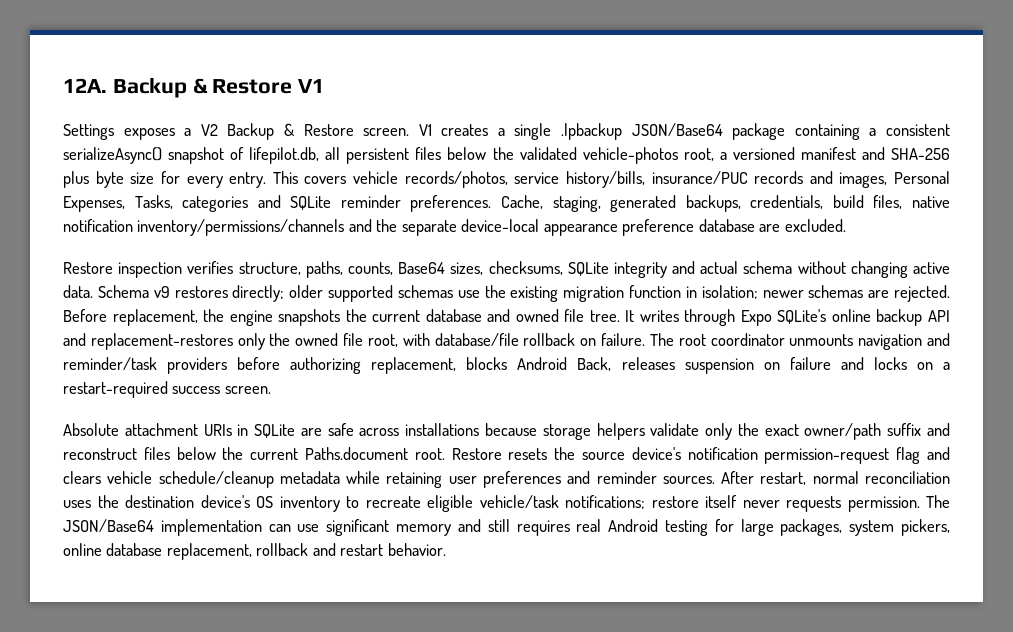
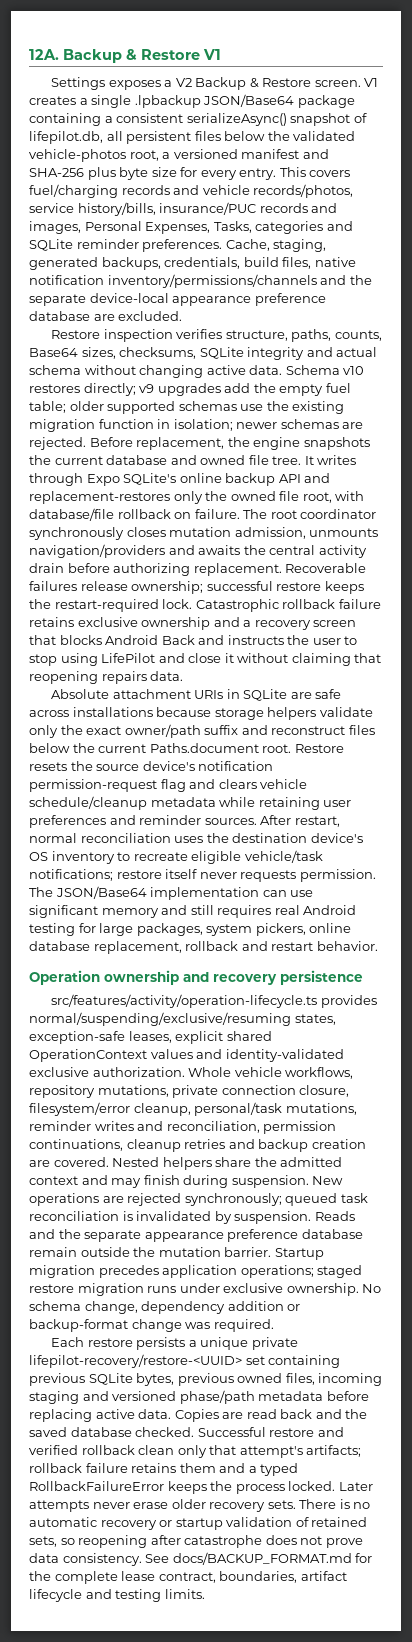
(347, 180) none -> [29,184,200,198] fuel/charging records and
[153,286,170,298] v9 -> [343,366,365,375] v10
(285, 293) none -> [139,383,351,396] [29,401,66,413] v9 upgrades add the empty fuel table;
[789,333,951,350] [63,357,951,374] [63,381,271,398] unmounts navigation and reminder/task providers before authorizing replacement, blocks Android Back, releases suspension on failure and locks on a restart-required success screen. -> [29,527,379,540] [29,544,367,558] [29,563,367,576] [29,581,364,594] [29,599,381,612] [29,617,357,630] [29,635,358,645] [29,653,382,666] [29,671,184,684] synchronously closes mutation admission, unmounts navigation/providers and awaits the central activity drain before authorizing replacement. Recoverable failures release ownership; successful restore keeps the restart-required lock. Catastrophic rollback failure retains exclusive ownership and a recovery screen that blocks Android Back and instructs the user to stop using LifePilot and close it without claiming that reopening repairs data.
(446, 549) none -> [29,970,363,985] [51,994,377,1008] [29,1012,336,1026] [29,1031,272,1044] [29,1049,344,1062] [29,1067,354,1079] [29,1085,350,1098] [29,1102,357,1116] [29,1121,337,1134] [29,1139,366,1152] [29,1157,343,1170] [29,1175,344,1188] [29,1193,368,1206] [29,1211,355,1224] [29,1229,363,1242] [29,1247,324,1260] [29,1265,363,1278] [29,1283,382,1296] [29,1301,301,1314] [29,1319,274,1332] [51,1337,298,1350] [29,1354,341,1368] [29,1373,383,1386] [29,1390,369,1404] [29,1409,368,1422] [29,1427,344,1437] [29,1445,362,1458] [29,1463,299,1476] [29,1481,373,1494] [29,1499,371,1512] [29,1517,368,1530] [29,1535,363,1548] [29,1552,373,1566] [29,1571,347,1584] [29,1589,205,1602] // Operation ownership and recovery persistence // src/features/activity/operation-lifecycle.ts provides normal/suspending/exclusive/resuming states, exception-safe leases, explicit shared OperationContext values and identity-validated exclusive authorization. Whole vehicle workflows, repository mutations, private connection closure, filesystem/error cleanup, personal/task mutations, reminder writes and reconciliation, permission continuations, cleanup retries and backup creation are covered. Nested helpers share the admitted context and may finish during suspension. New operations are rejected synchronously; queued task reconciliation is invalidated by suspension. Reads and the separate appearance preference database remain outside the mutation barrier. Startup migration precedes application operations; staged restore migration runs under exclusive ownership. No schema change, dependency addition or backup-format change was required. // Each restore persists a unique private lifepilot-recovery/restore-<UUID> set containing previous SQLite bytes, previous owned files, incoming staging and versioned phase/path metadata before replacing active data. Copies are read back and the saved database checked. Successful restore and verified rollback clean only that attempt's artifacts; rollback failure retains them and a typed RollbackFailureError keeps the process locked. Later attempts never erase older recovery sets. There is no automatic recovery or startup validation of retained sets, so reopening after catastrophe does not prove data consistency. See docs/BACKUP_FORMAT.md for the complete lease contract, boundaries, artifact lifecycle and testing limits.

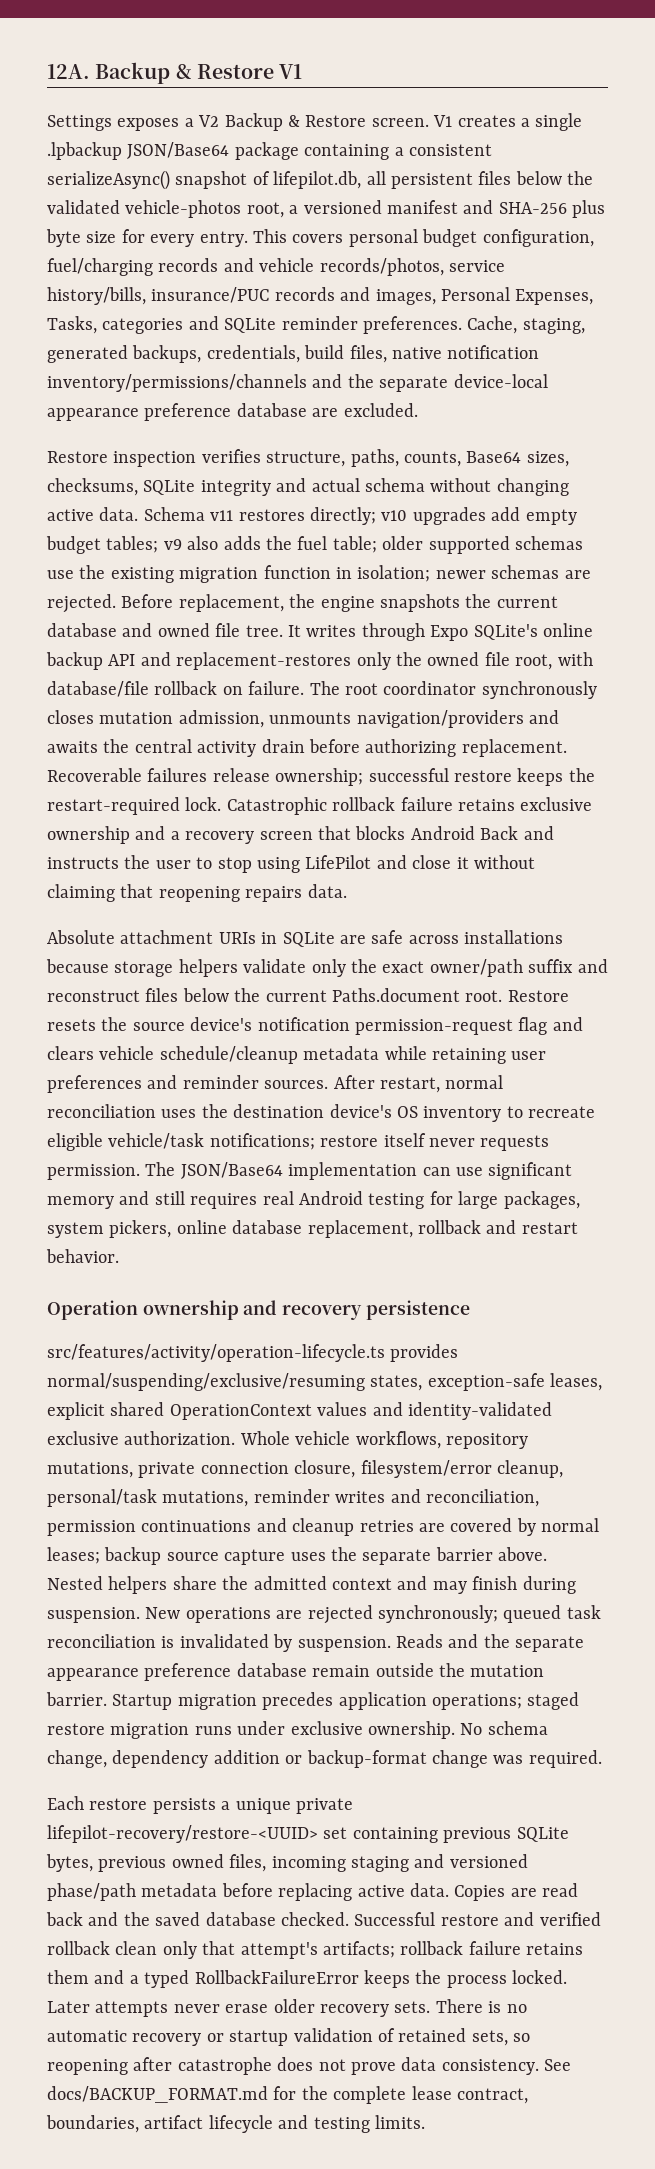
(351, 173) none -> [348,229,594,247] personal budget configuration,
[343,366,365,375] v10 -> [210,510,234,521] v11
[139,384,155,393] v9 -> [381,510,408,521] v10
[253,383,324,396] the empty -> [525,509,577,525] [46,536,292,554] empty budget tables; v9 also adds the
[29,1139,366,1152] [29,1157,109,1167] continuations, cleanup retries and backup creation are covered. -> [141,1518,600,1536] [47,1547,548,1565] continuations and cleanup retries are covered by normal leases; backup source capture uses the separate barrier above.

